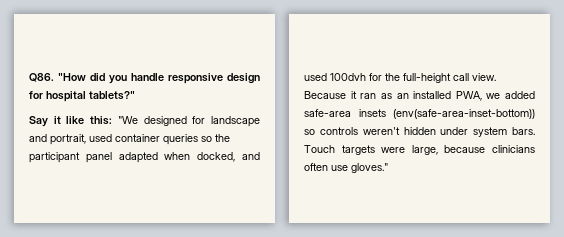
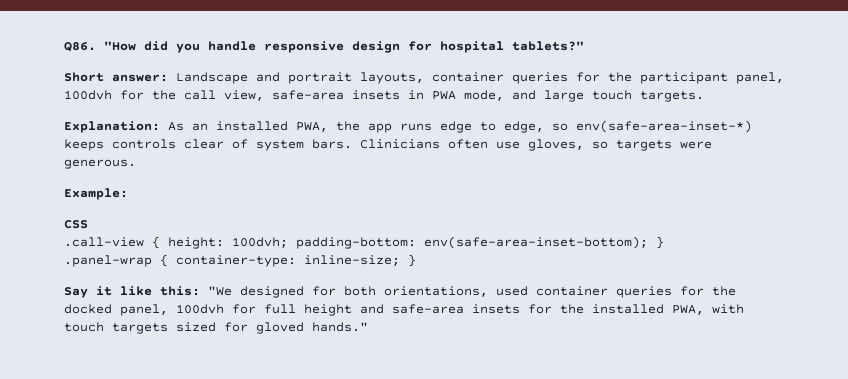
(135, 95) none -> [64,72,784,84] [64,90,704,102] [64,120,752,133] [64,139,712,151] [64,159,136,169] [64,188,128,200] [64,220,88,229] [64,236,664,249] [64,254,416,267] // Short answer: Landscape and portrait layouts, container queries for the participant panel, 100dvh for the call view, safe-area insets in PWA mode, and large touch targets. // Explanation: As an installed PWA, the app runs edge to edge, so env(safe-area-inset-*) keeps controls clear of system bars. Clinicians often use gloves, so targets were generous. // Example: // CSS // .call-view { height: 100dvh; padding-bottom: env(safe-area-inset-bottom); } // .panel-wrap { container-type: inline-size; }
[211,116,260,127] [29,134,230,145] [29,152,260,163] [304,73,496,83] [304,91,535,101] [304,109,535,119] [304,127,535,137] [304,145,535,155] [304,163,388,173] landscape and portrait, used container queries so the participant panel adapted when docked, and used 100dvh for the full-height call view. Because it ran as an installed PWA, we added safe-area insets (env(safe-area-inset-bottom)) so controls weren't hidden under system bars. Touch targets were large, because clinicians often use gloves." -> [344,286,736,298] [64,304,744,316] [64,322,368,334] both orientations, used container queries for the docked panel, 100dvh for full height and safe-area insets for the installed PWA, with touch targets sized for gloved hands."

